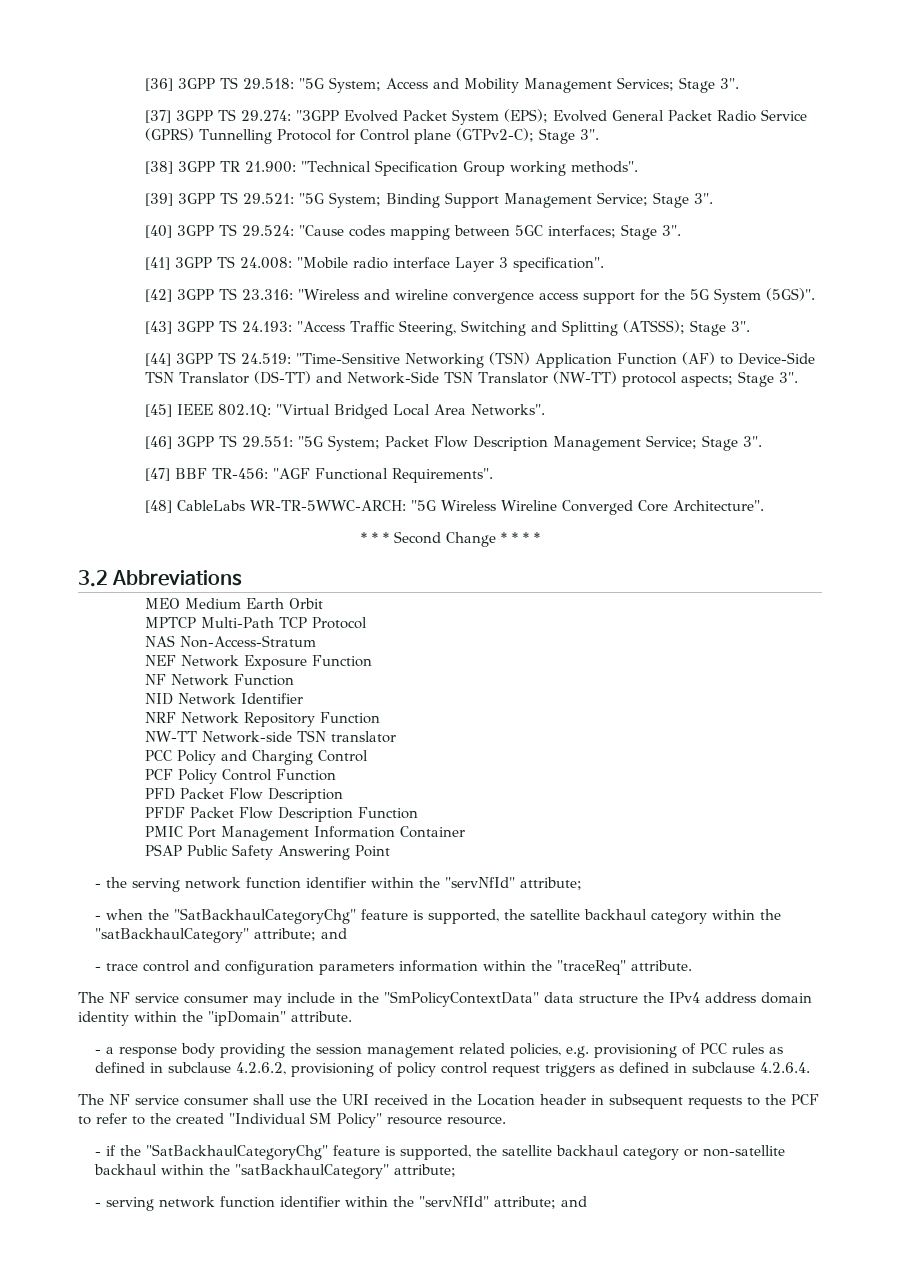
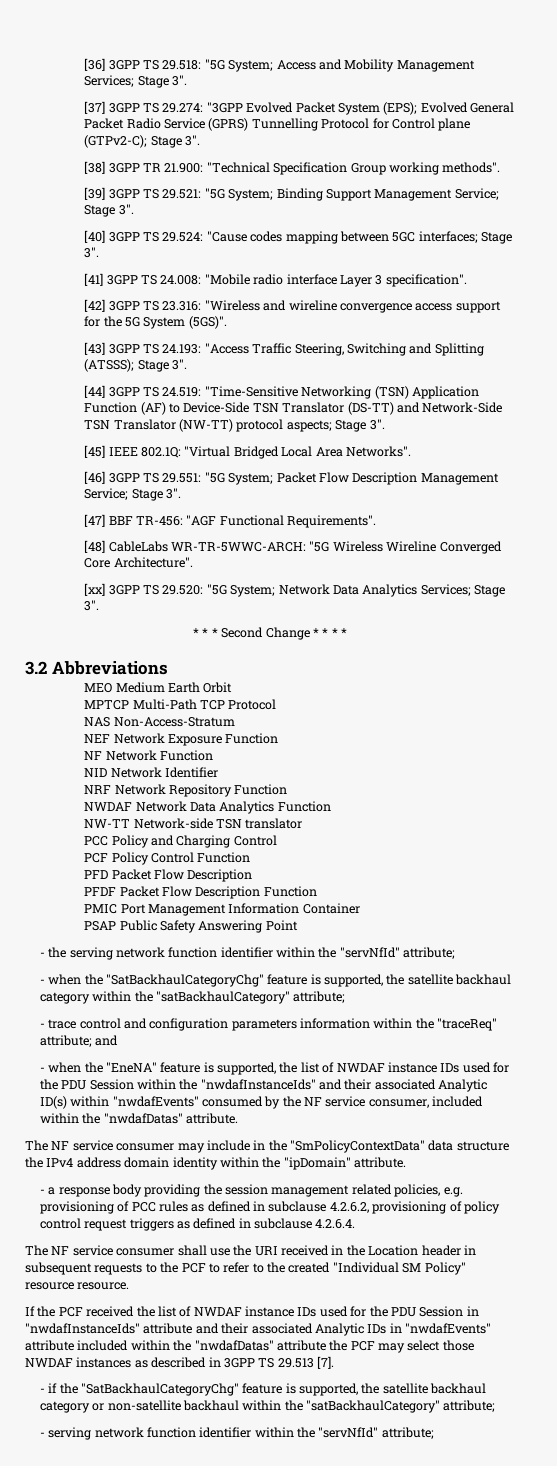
(765, 505) none -> [84,583,506,597] [84,600,100,611] // [xx] 3GPP TS 29.520: "5G System; Network Data Analytics Services; Stage 3".
(381, 718) none -> [84,801,331,814] // NWDAF Network Data Analytics Function
[320,928,347,939] and -> (346, 997) none
(626, 967) none -> [39,1035,119,1047] [39,1062,510,1075] [39,1079,488,1092] [39,1096,484,1109] [39,1113,183,1124] attribute; and // - when the "EneNA" feature is supported, the list of NWDAF instance IDs used for the PDU Session within the "nwdafInstanceIds" and their associated Analytic ID(s) within "nwdafEvents" consumed by the NF service consumer, included within the "nwdafDatas"
(506, 1120) none -> [25,1306,479,1317] [25,1323,491,1336] [25,1340,474,1353] [25,1356,334,1369] // If the PCF received the list of NWDAF instance IDs used for the PDU Session in "nwdafInstanceIds" attribute and their associated Analytic IDs in "nwdafEvents" attribute included within the "nwdafDatas" attribute the PCF may select those NWDAF instances as described in 3GPP TS 29.513 [7].
[560,1196,587,1207] and -> (434, 1433) none

